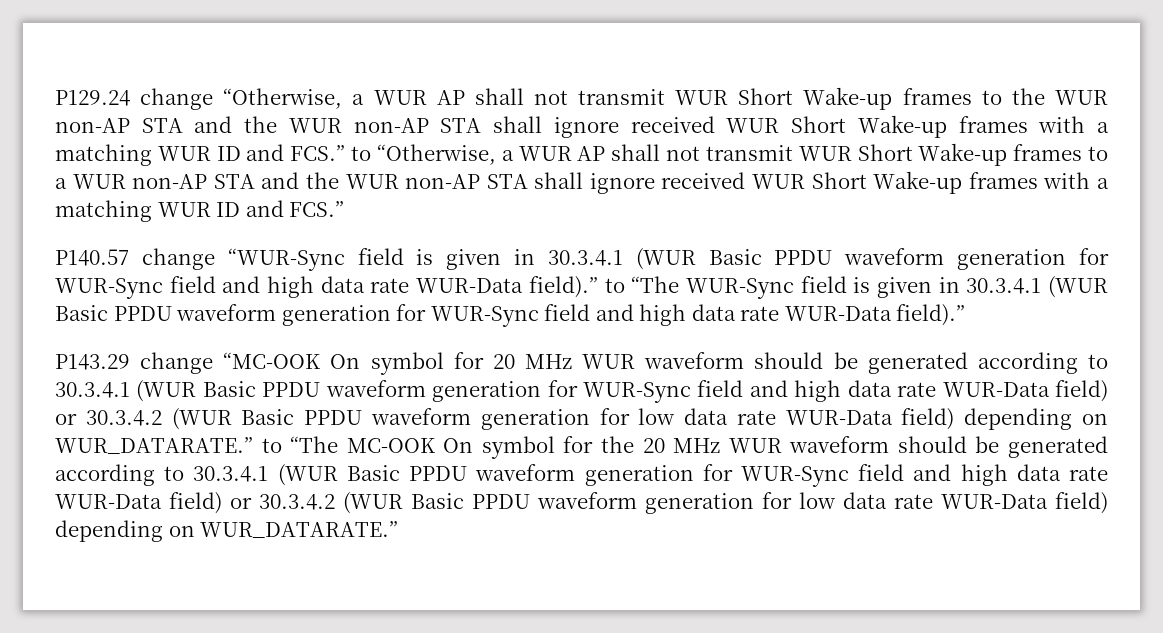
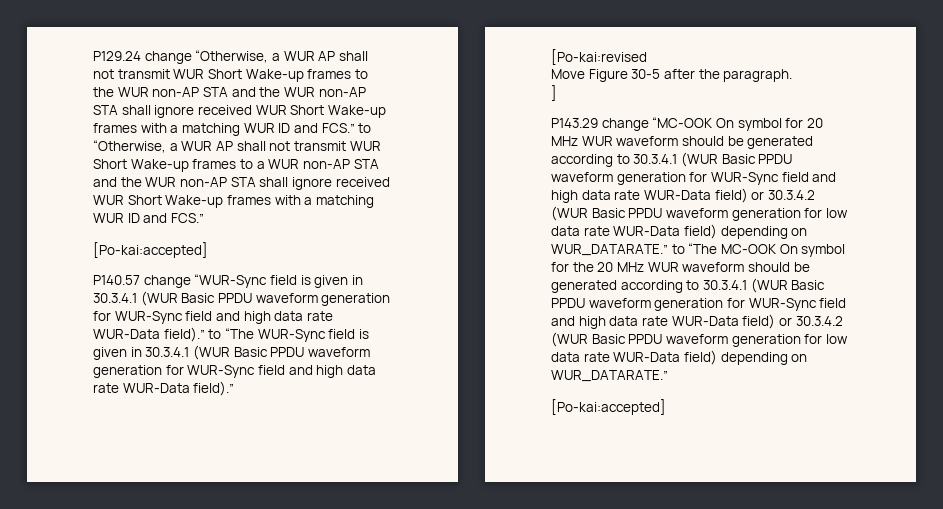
(345, 209) none -> [93,242,208,258] // [Po-kai:accepted]
(966, 315) none -> [551,49,647,65] [551,69,793,82] [551,85,557,101] // [Po-kai:revised // Move Figure 30-5 after the paragraph. // ]
(399, 529) none -> [551,399,666,415] // [Po-kai:accepted]

